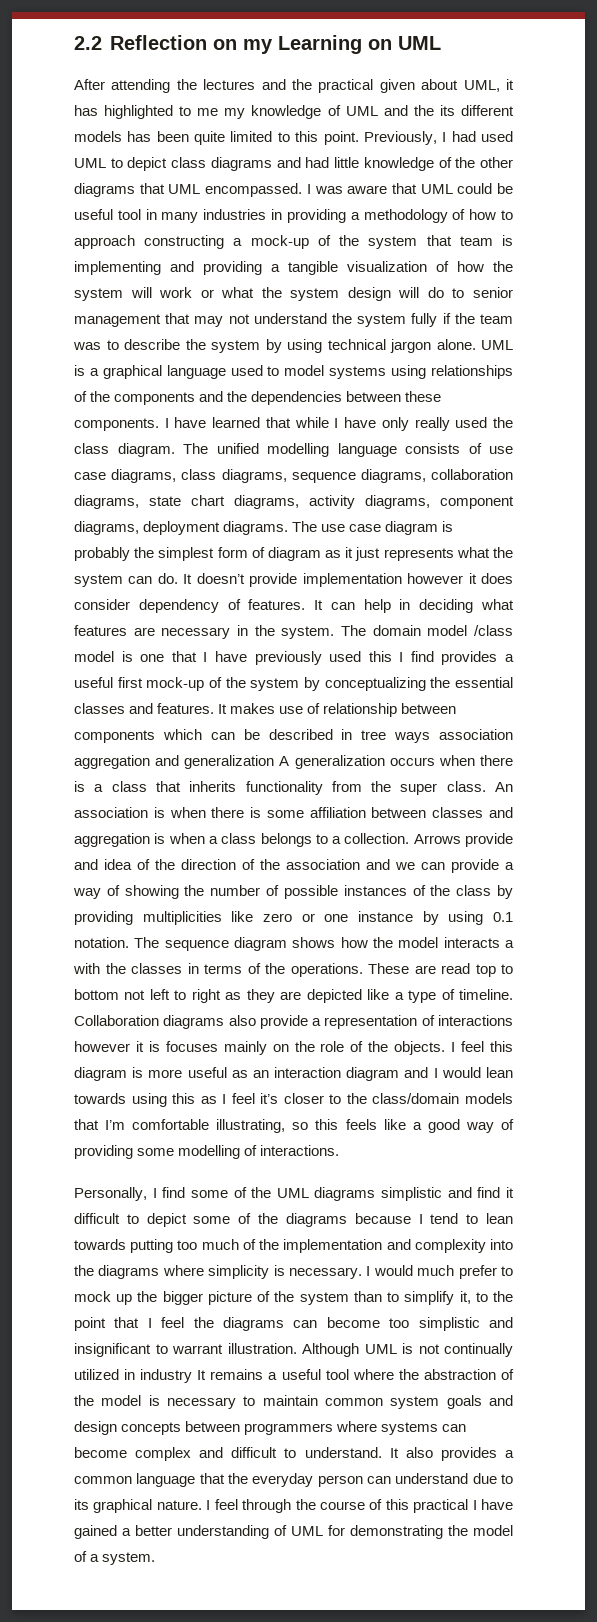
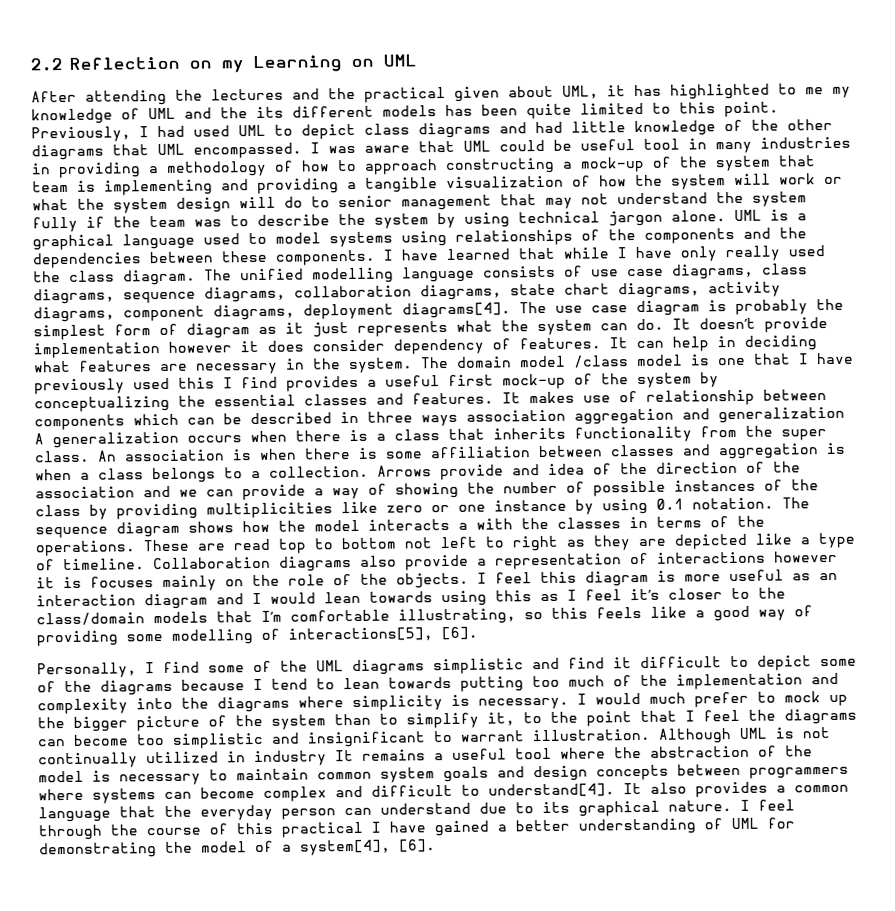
[223,521,289,535] diagrams. -> [402,302,511,319] diagrams[4].
[361,730,387,740] tree -> [367,411,413,423] three
[260,1145,340,1156] interactions. -> [288,626,478,642] interactions[5], [6].
[304,1447,382,1458] understand. -> [488,783,615,798] understand[4].
[102,1552,156,1565] system. -> [300,839,436,856] system[4], [6].

